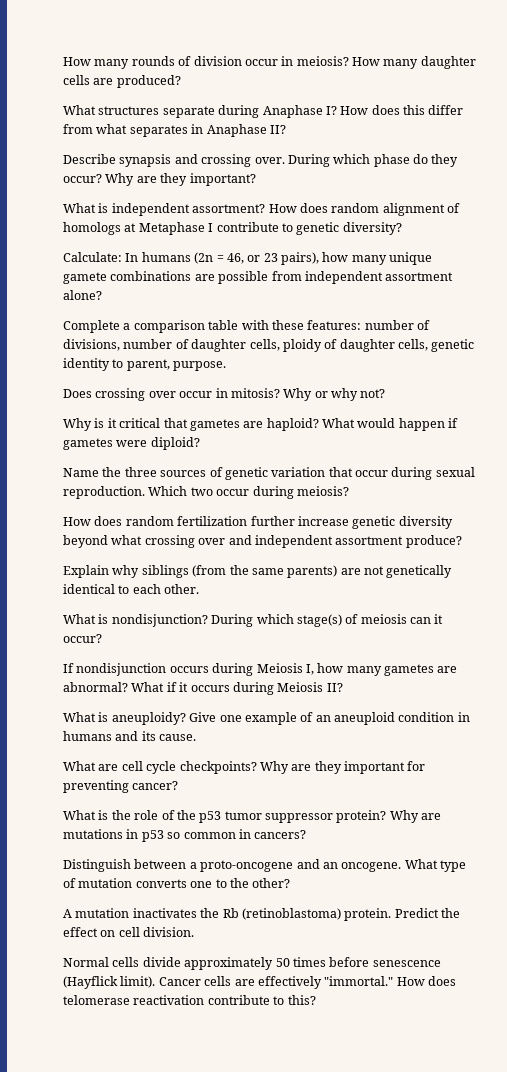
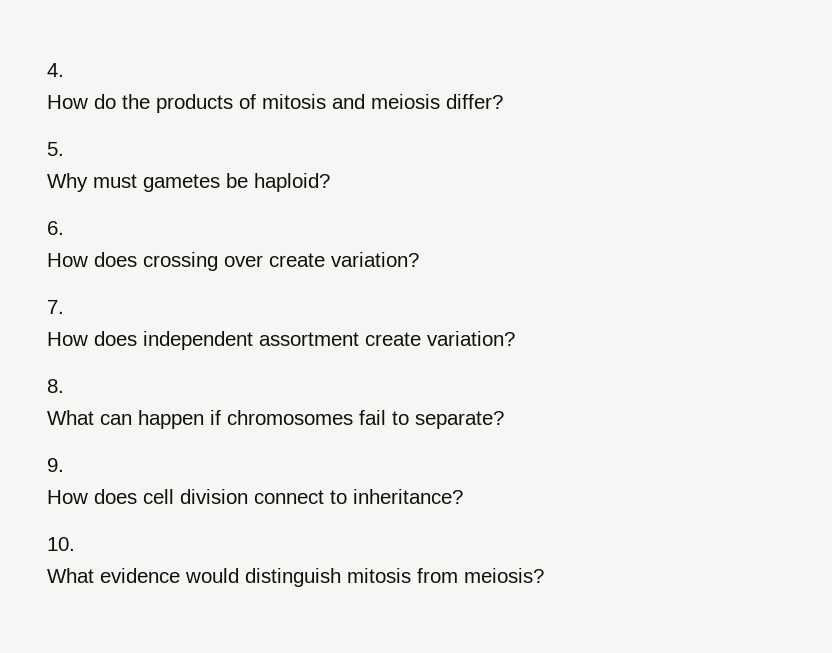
[63,56,476,69] [63,75,181,88] [63,105,464,118] [63,124,286,137] [63,154,459,167] [63,173,256,186] [63,203,460,216] [63,222,402,235] [63,252,433,265] [63,271,454,284] [63,290,102,300] [63,320,430,333] [63,339,475,352] [63,358,227,371] [63,388,386,401] [63,418,459,431] [63,437,200,450] [63,467,475,480] [63,486,349,499] [63,516,453,529] [63,535,462,548] [63,565,453,578] [63,584,200,594] [63,614,444,627] [63,634,102,643] [63,663,458,676] [63,682,343,695] [63,712,470,725] [63,731,197,741] [63,761,426,774] [63,780,179,793] [63,810,442,823] [63,829,307,842] [63,859,466,872] [63,878,291,888] [63,908,460,921] [63,927,195,937] [63,957,441,970] [63,976,456,989] [63,995,316,1005] How many rounds of division occur in meiosis? How many daughter cells are produced? // What structures separate during Anaphase I? How does this differ from what separates in Anaphase II? // Describe synapsis and crossing over. During which phase do they occur? Why are they important? // What is independent assortment? How does random alignment of homologs at Metaphase I contribute to genetic diversity? // Calculate: In humans (2n = 46, or 23 pairs), how many unique gamete combinations are possible from independent assortment alone? // Complete a comparison table with these features: number of divisions, number of daughter cells, ploidy of daughter cells, genetic identity to parent, purpose. // Does crossing over occur in mitosis? Why or why not? // Why is it critical that gametes are haploid? What would happen if gametes were diploid? // Name the three sources of genetic variation that occur during sexual reproduction. Which two occur during meiosis? // How does random fertilization further increase genetic diversity beyond what crossing over and independent assortment produce? // Explain why siblings (from the same parents) are not genetically identical to each other. // What is nondisjunction? During which stage(s) of meiosis can it occur? // If nondisjunction occurs during Meiosis I, how many gametes are abnormal? What if it occurs during Meiosis II? // What is aneuploidy? Give one example of an aneuploid condition in humans and its cause. // What are cell cycle checkpoints? Why are they important for preventing cancer? // What is the role of the p53 tumor suppressor protein? Why are mutations in p53 so common in cancers? // Distinguish between a proto-oncogene and an oncogene. What type of mutation converts one to the other? // A mutation inactivates the Rb (retinoblastoma) protein. Predict the effect on cell division. // Normal cells divide approximately 50 times before senescence (Hayflick limit). Cancer cells are effectively "immortal." How does telomerase reactivation contribute to this? -> [47,63,64,77] [47,94,503,113] [47,142,64,156] [47,173,330,192] [47,221,64,235] [47,252,419,271] [47,300,64,314] [47,331,515,350] [47,379,64,393] [47,410,504,429] [47,458,64,472] [47,489,463,504] [47,537,75,551] [47,568,544,587] 4. // How do the products of mitosis and meiosis differ? // 5. // Why must gametes be haploid? // 6. // How does crossing over create variation? // 7. // How does independent assortment create variation? // 8. // What can happen if chromosomes fail to separate? // 9. // How does cell division connect to inheritance? // 10. // What evidence would distinguish mitosis from meiosis?

